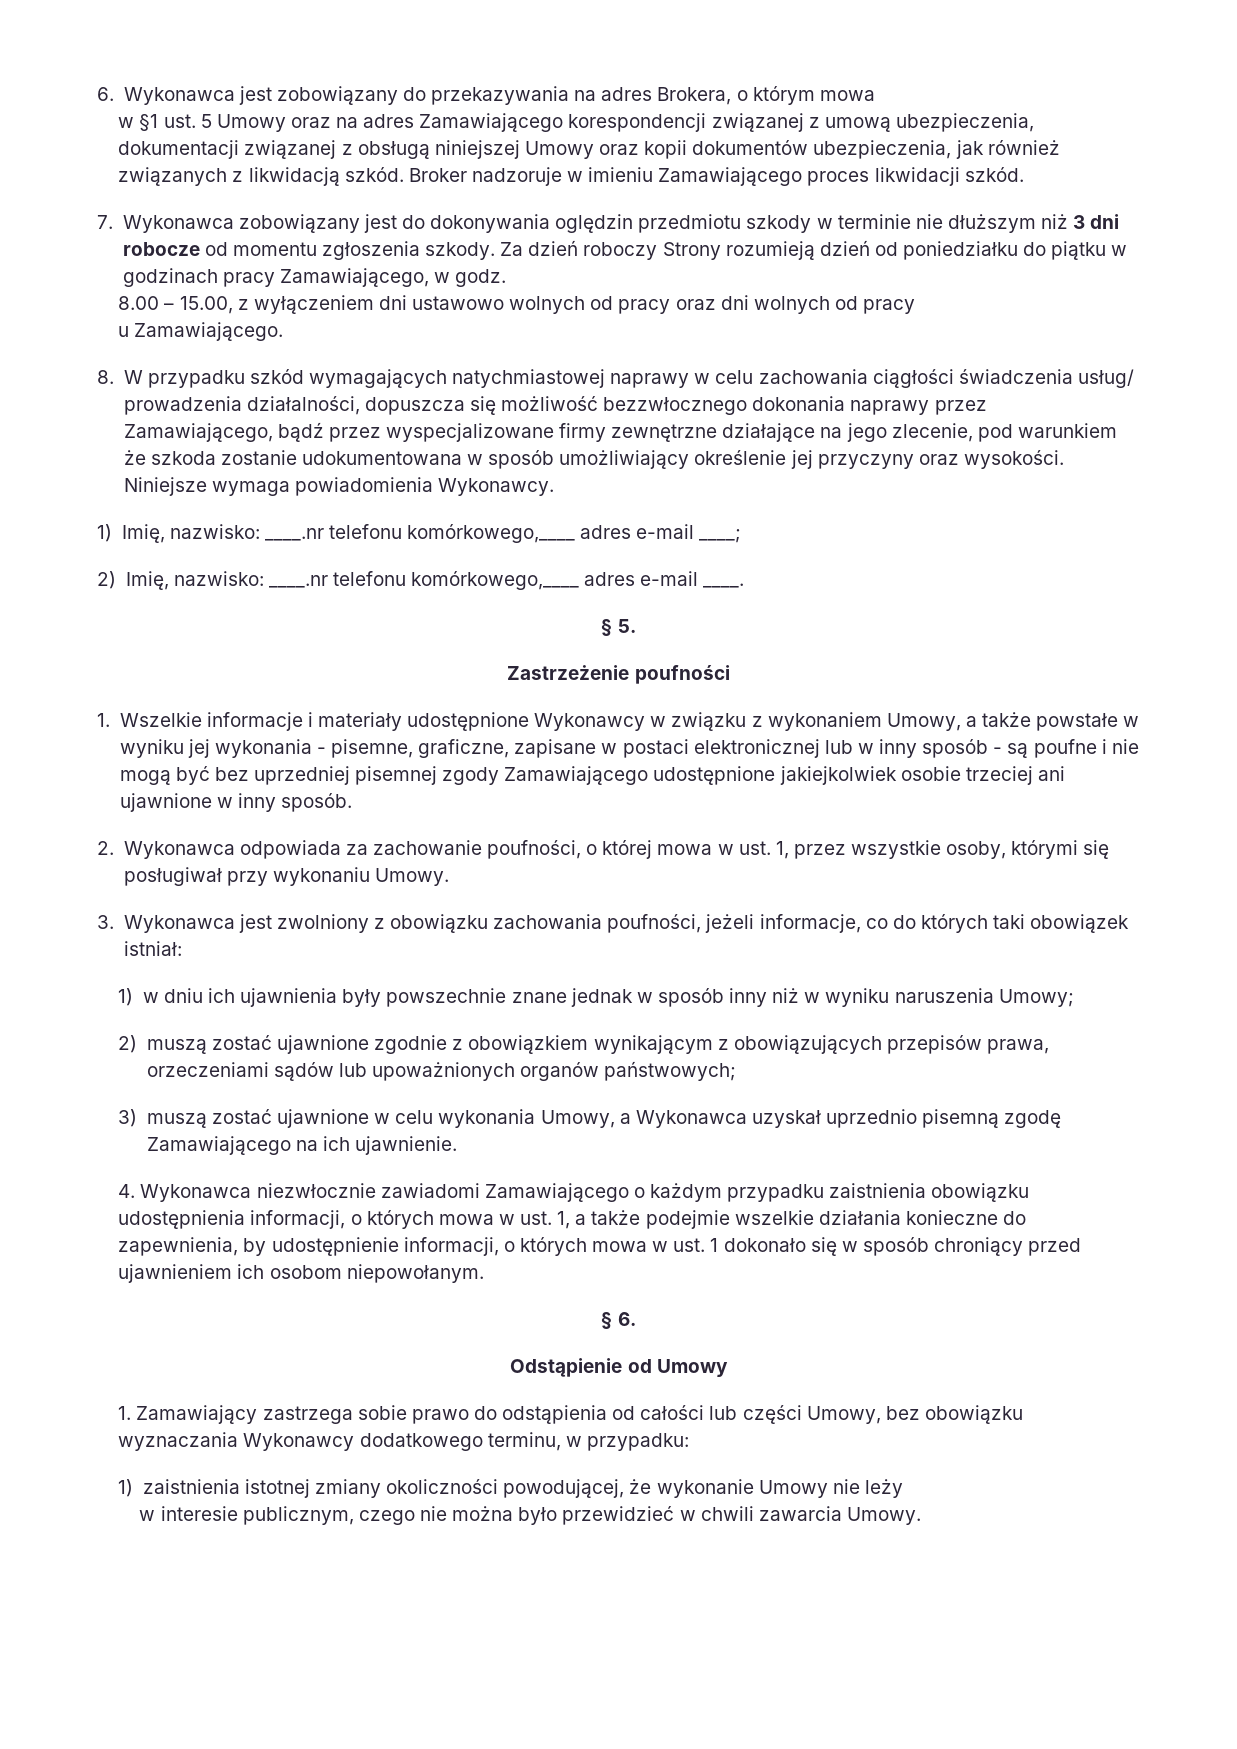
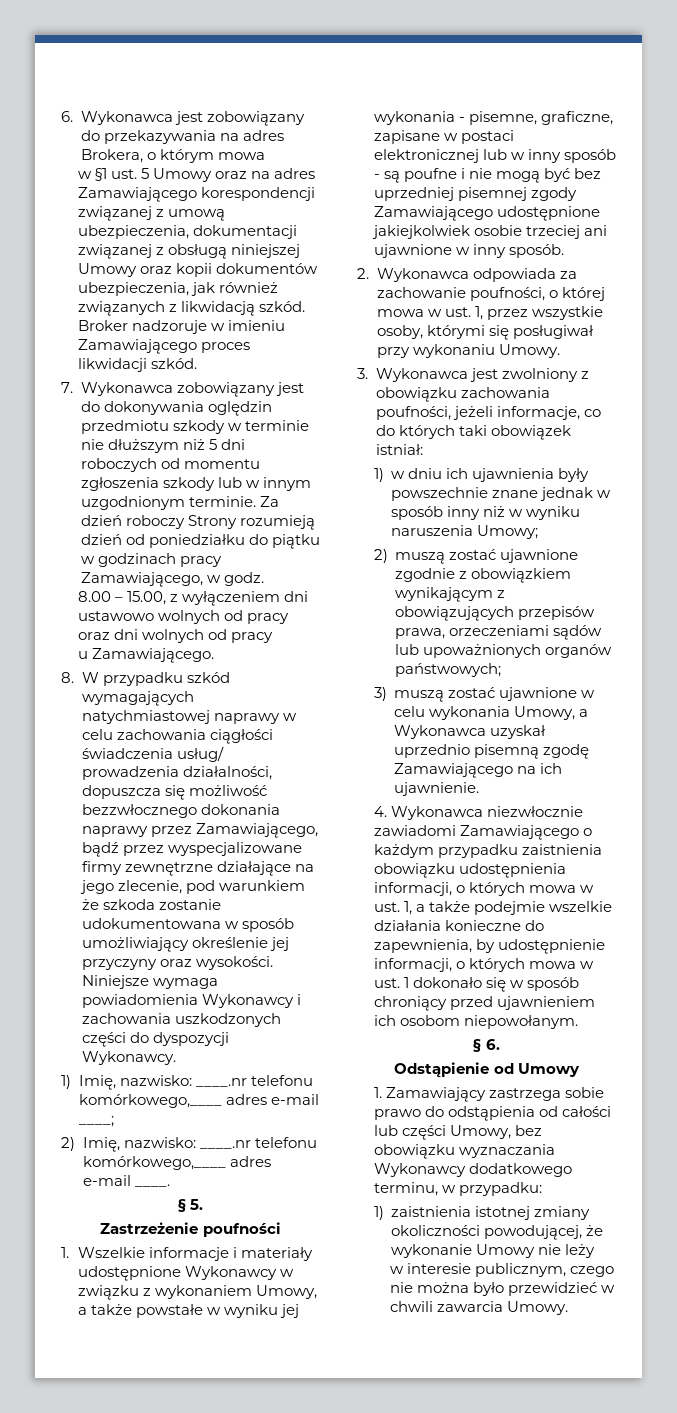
[1073,214,1120,229] [122,241,496,260] 3 dni robocze od momentu zgłoszenia szkody. -> [208,439,245,450] [80,458,260,472] [80,477,311,491] [80,496,256,510] 5 dni roboczych od momentu zgłoszenia szkody lub w innym uzgodnionym terminie.
(433, 486) none -> [201,994,301,1008] [81,1013,281,1027] [81,1032,229,1047] Wykonawcy i zachowania uszkodzonych części do dyspozycji

